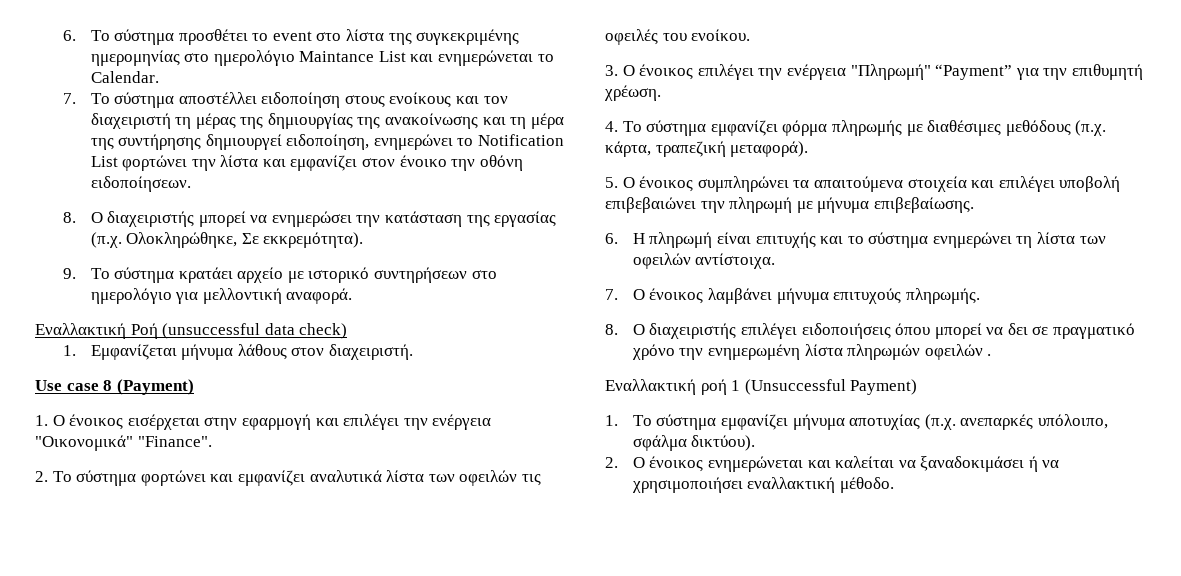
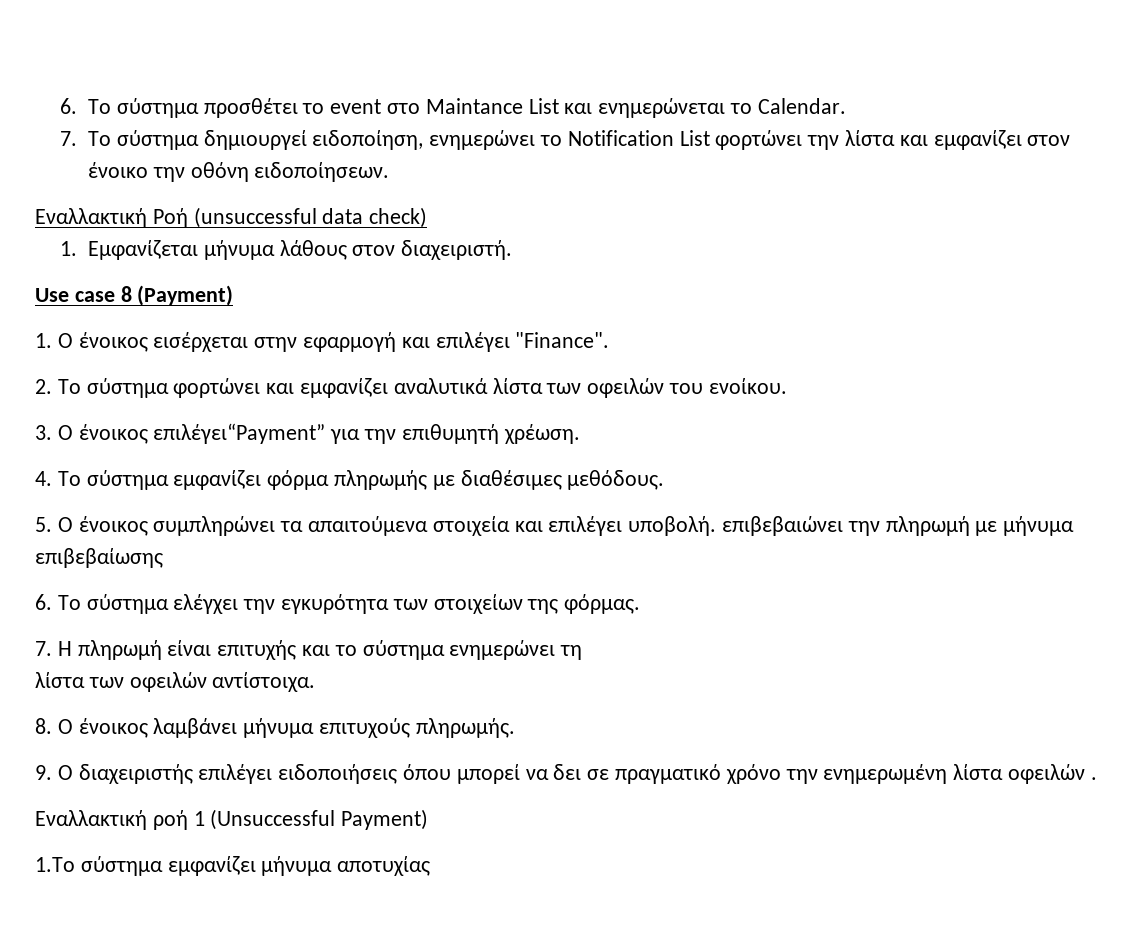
[346,29,520,45] [90,50,295,66] λίστα της συγκεκριμένης ημερομηνίας στο ημερολόγιο -> (420, 108) none
[178,92,508,108] [90,113,564,129] [90,134,202,150] αποστέλλει ειδοποίηση στους ενοίκους και τον διαχειριστή τη μέρας της δημιουργίας της ανακοίνωσης και τη μέρα της συντήρησης -> (199, 140) none
[62,211,557,227] [90,232,364,248] [62,267,497,283] [90,288,353,304] // 8. Ο διαχειριστής μπορεί να ενημερώσει την κατάσταση της εργασίας (π.χ. Ολοκληρώθηκε, Σε εκκρεμότητα). // 9. Το σύστημα κρατάει αρχείο με ιστορικό συντηρήσεων στο ημερολόγιο για μελλοντική αναφορά. -> (390, 172) none
[403,414,492,430] [35,435,133,451] την ενέργεια "Οικονομικά" -> (510, 342) none
[521,474,541,486] [605,29,658,45] τις οφειλές -> (665, 388) none
[697,64,1013,80] επιλέγει την ενέργεια "Πληρωμή" “Payment” -> [153,423,326,444] επιλέγει“Payment”
[1005,120,1107,136] [605,141,809,157] μεθόδους (π.χ. κάρτα, τραπεζική μεταφορά). -> [567,470,665,490] μεθόδους.
[1059,176,1121,192] υποβολή -> [628,516,717,536] υποβολή.
[873,197,974,213] [605,233,618,244] επιβεβαίωσης. // 6. -> [35,548,163,568] [35,594,641,614] [35,641,52,656] επιβεβαίωσης // 6. Το σύστημα ελέγχει την εγκυρότητα των στοιχείων της φόρμας. // 7.
(1033, 242) none -> (583, 652) //
[605,289,618,300] 7. -> [35,718,52,734] 8.
[605,324,618,335] 8. -> [35,765,52,780] 9.
[847,344,921,360] πληρωμών -> (1004, 772) none
[605,415,652,426] 1. Το -> [35,857,75,872] 1.Το
[924,414,1108,430] [632,435,756,451] [605,456,1060,472] [631,477,894,493] (π.χ. ανεπαρκές υπόλοιπο, σφάλμα δικτύου). // 2. Ο ένοικος ενημερώνεται και καλείται να ξαναδοκιμάσει ή να χρησιμοποιήσει εναλλακτική μέθοδο. -> (431, 866) none

